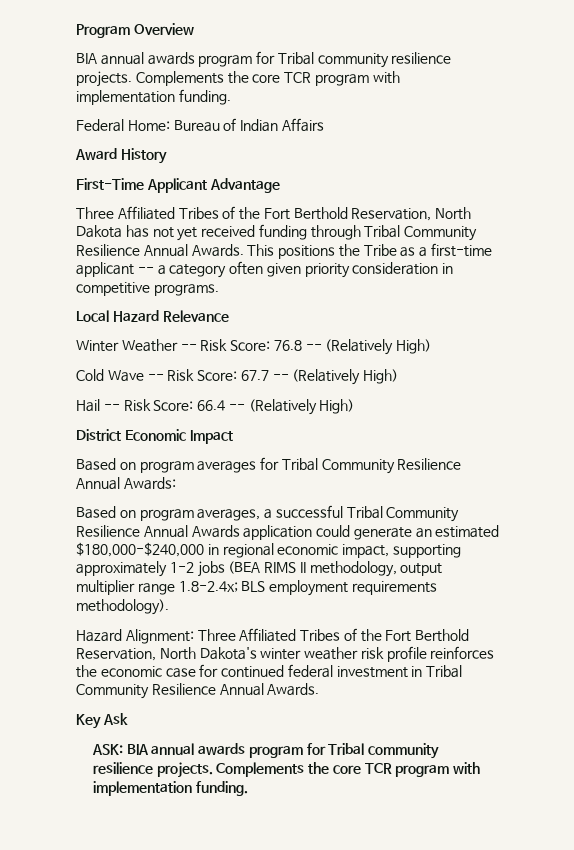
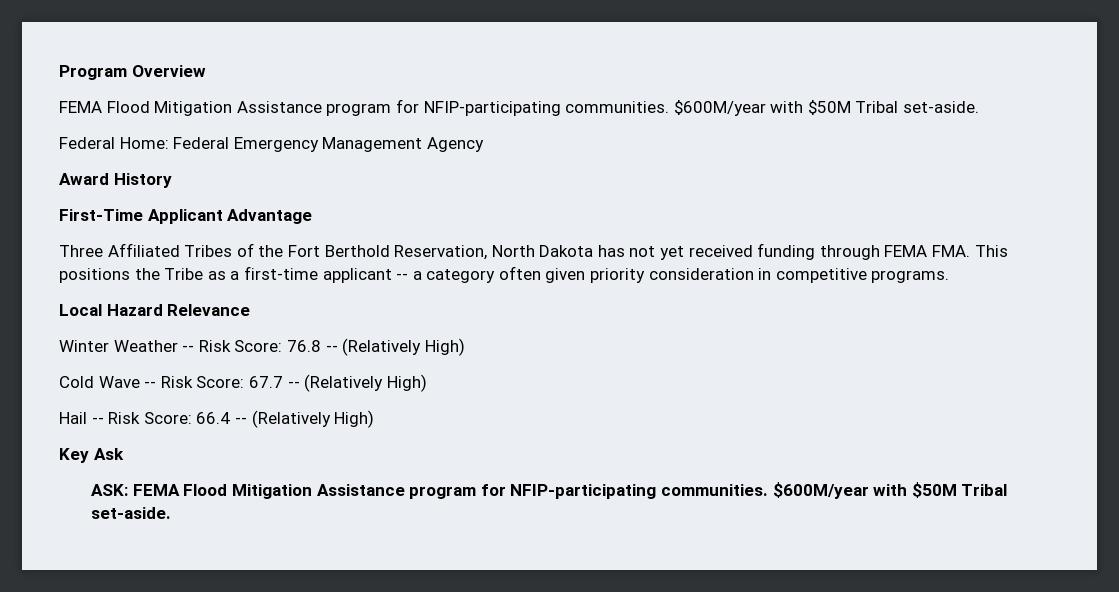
[76,51,452,68] [76,71,400,87] [76,89,231,105] [76,118,324,132] BIA annual awards program for Tribal community resilience projects. Complements the core TCR program with implementation funding. // Federal Home: Bureau of Indian Affairs -> [59,99,980,116] [59,137,484,152] FEMA Flood Mitigation Assistance program for NFIP-participating communities. $600M/year with $50M Tribal set-aside. // Federal Home: Federal Emergency Management Agency
[364,225,478,241] [76,244,244,257] Tribal Community Resilience Annual Awards. -> [884,245,971,257] FEMA FMA.
[76,429,233,444] [76,457,462,474] [76,477,176,490] [76,505,460,522] [76,525,500,540] [76,542,461,558] [76,561,443,577] [76,580,437,596] [76,599,169,615] [76,628,470,644] [76,646,495,662] [76,664,463,678] [76,683,320,699] [76,713,128,729] [91,743,440,759] [92,762,481,778] [92,781,248,796] District Economic Impact // Based on program averages for Tribal Community Resilience Annual Awards: // Based on program averages, a successful Tribal Community Resilience Annual Awards application could generate an estimated $180,000-$240,000 in regional economic impact, supporting approximately 1-2 jobs (BEA RIMS II methodology, output multiplier range 1.8-2.4x; BLS employment requirements methodology). // Hazard Alignment: Three Affiliated Tribes of the Fort Berthold Reservation, North Dakota's winter weather risk profile reinforces the economic case for continued federal investment in Tribal Community Resilience Annual Awards. // Key Ask // ASK: BIA annual awards program for Tribal community resilience projects. Complements the core TCR program with implementation funding. -> [59,448,124,463] [91,482,1008,499] [91,507,172,519] Key Ask // ASK: FEMA Flood Mitigation Assistance program for NFIP-participating communities. $600M/year with $50M Tribal set-aside.

